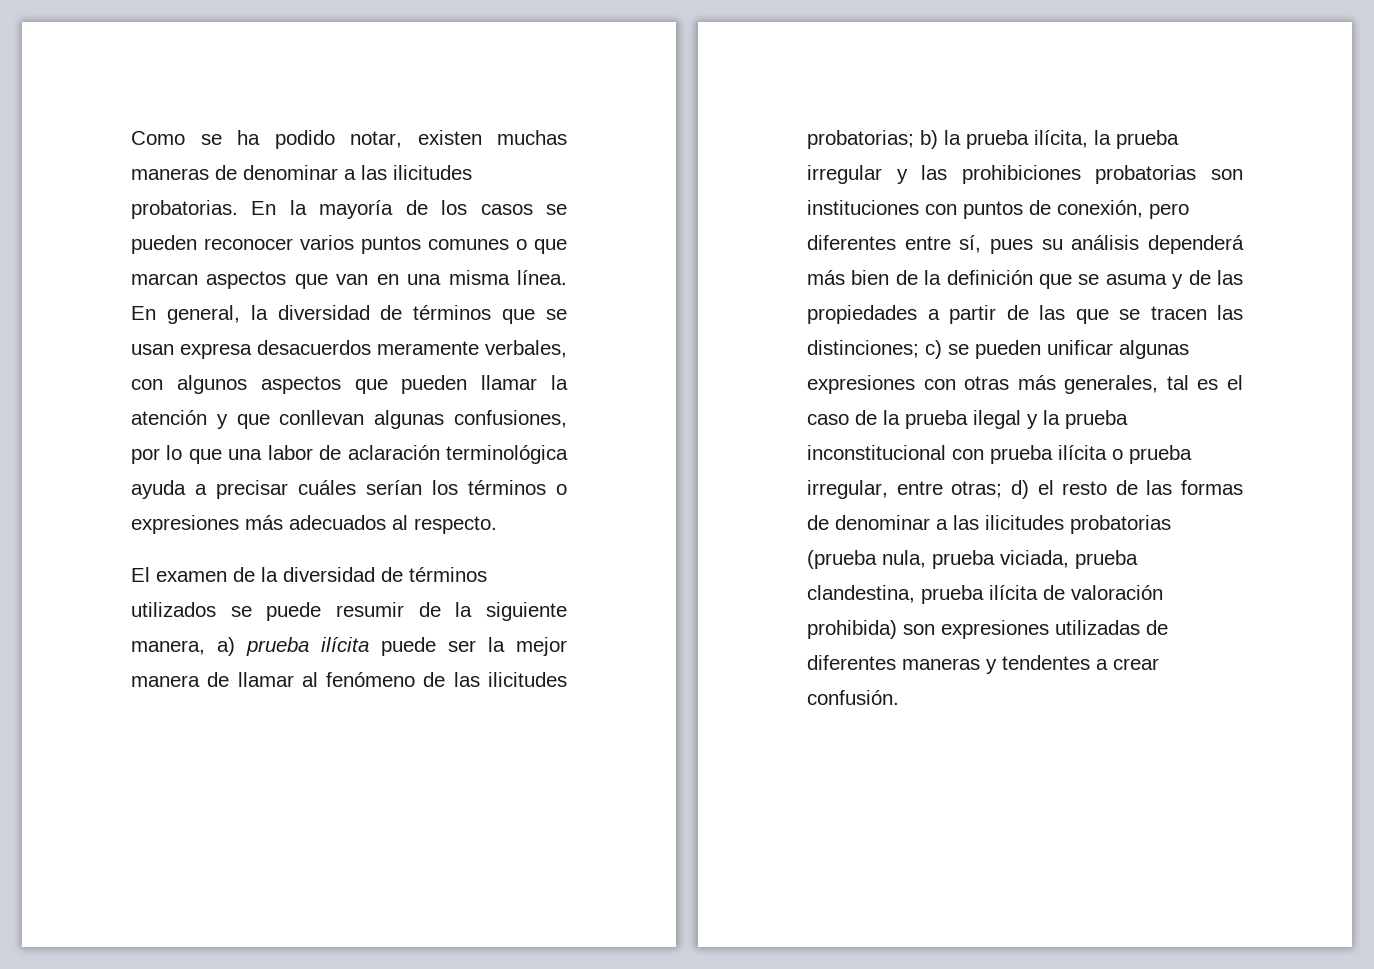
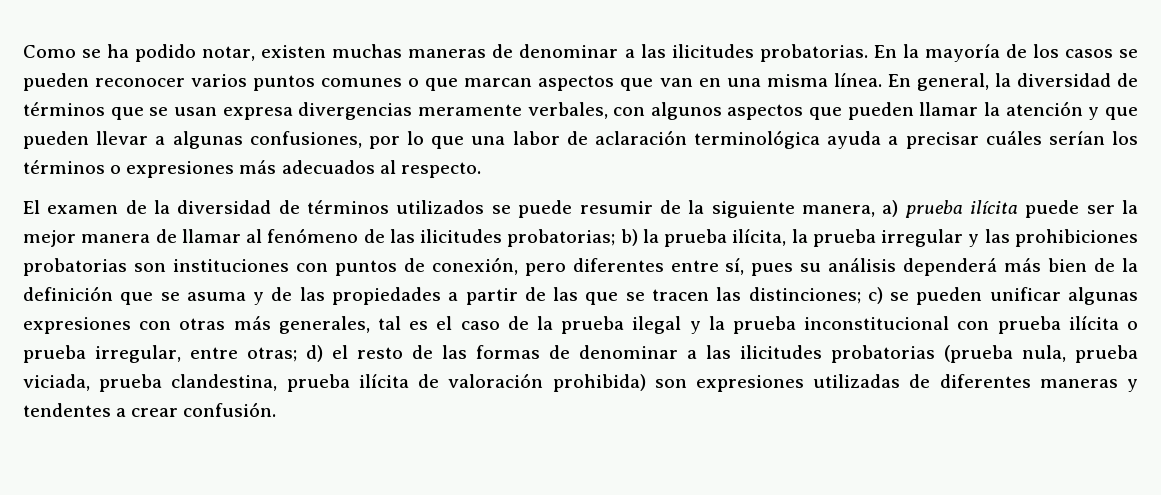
[257,340,371,355] desacuerdos -> [298,102,413,120] divergencias
[279,410,365,425] conllevan -> [23,131,166,149] pueden llevar a

